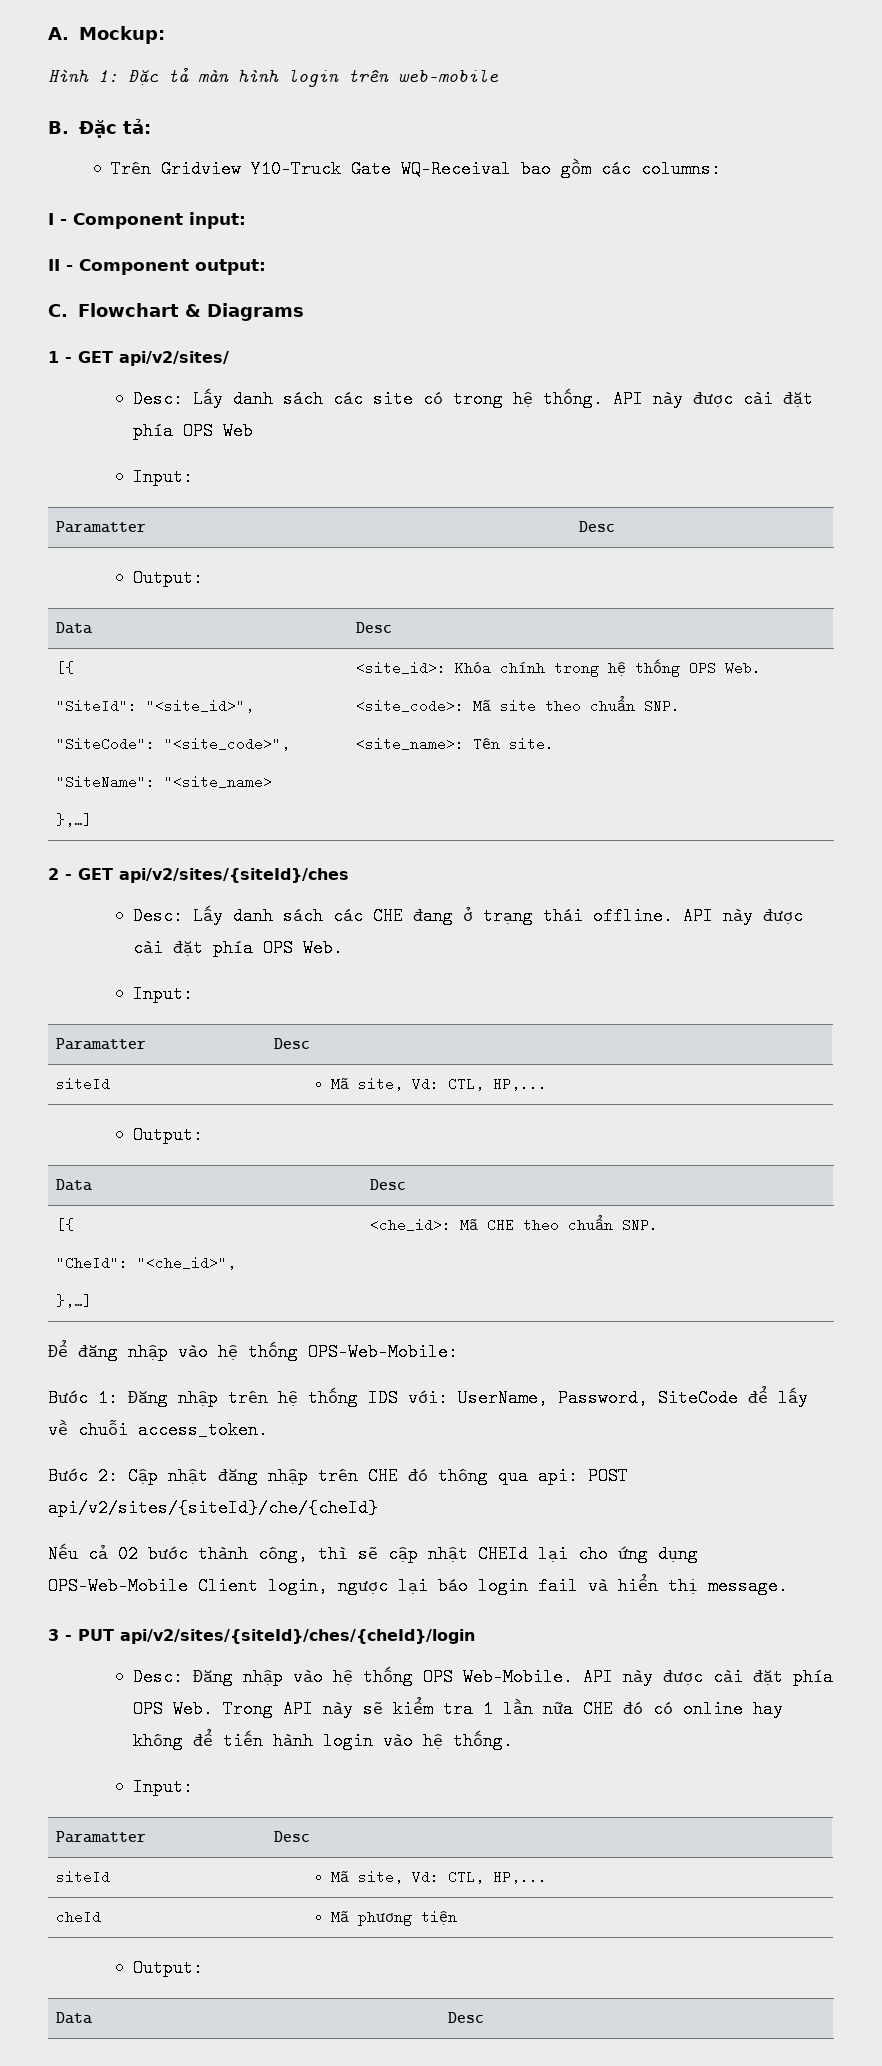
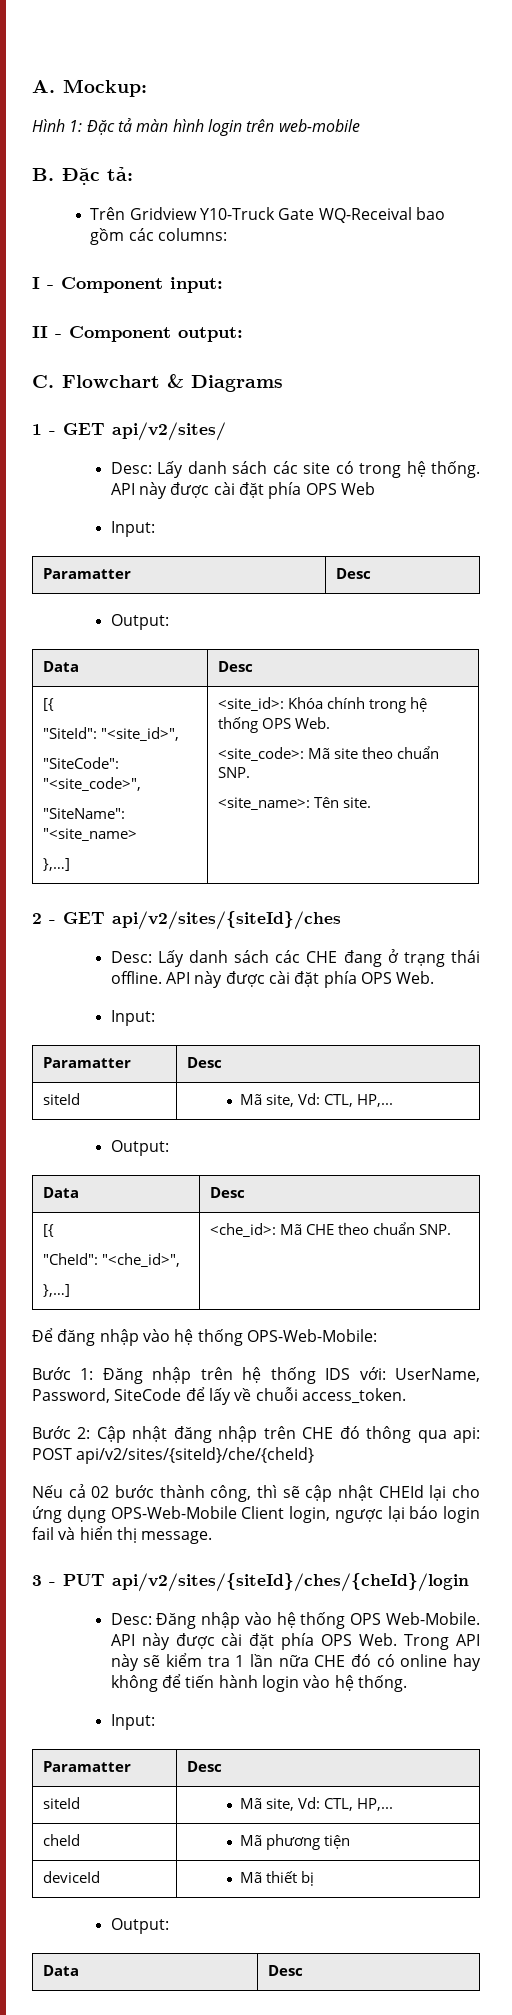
(458, 1918) none -> [42,1871,100,1883] [239,1871,314,1886] // deviceId | Mã thiết bị

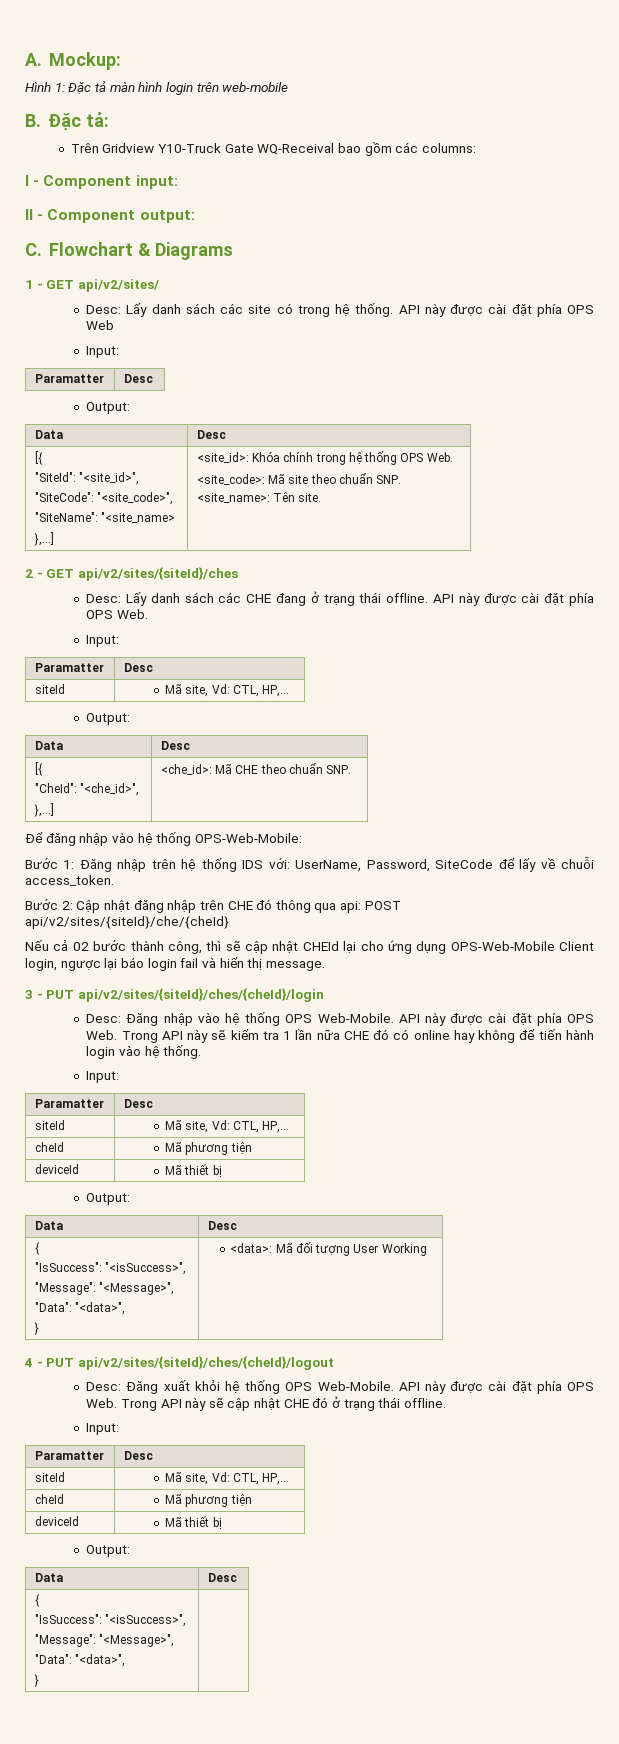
(303, 1970) none -> [34,1242,40,1255] [34,1262,187,1275] [34,1282,175,1295] [34,1302,126,1315] [33,1322,39,1335] [230,1242,427,1256] [24,1356,334,1370] [86,1380,595,1394] [86,1396,446,1411] [86,1423,120,1435] [34,1451,104,1460] [123,1451,153,1460] [34,1472,65,1482] [165,1472,289,1485] [34,1494,64,1504] [165,1494,252,1507] [34,1516,79,1526] [165,1516,222,1529] [86,1545,131,1557] [34,1573,63,1582] [207,1573,237,1582] [34,1594,40,1607] [34,1614,187,1627] [34,1634,175,1647] [34,1654,126,1667] [33,1674,39,1687] // { // "IsSuccess": "<isSuccess>", // "Message": "<Message>", // "Data": "<data>", // } | <data>: Mã đối tượng User Working // 4 - PUT api/v2/sites/{siteId}/ches/{cheId}/logout // Desc: Đăng xuất khỏi hệ thống OPS Web-Mobile. API này được cài đặt phía OPS Web. Trong API này sẽ cập nhật CHE đó ở trạng thái offline. // Input: // Paramatter | Desc // siteId | Mã site, Vd: CTL, HP,... // cheId | Mã phương tiện // deviceId | Mã thiết bị // Output: // Data | Desc // { // "IsSuccess": "<isSuccess>", // "Message": "<Message>", // "Data": "<data>", // } |

